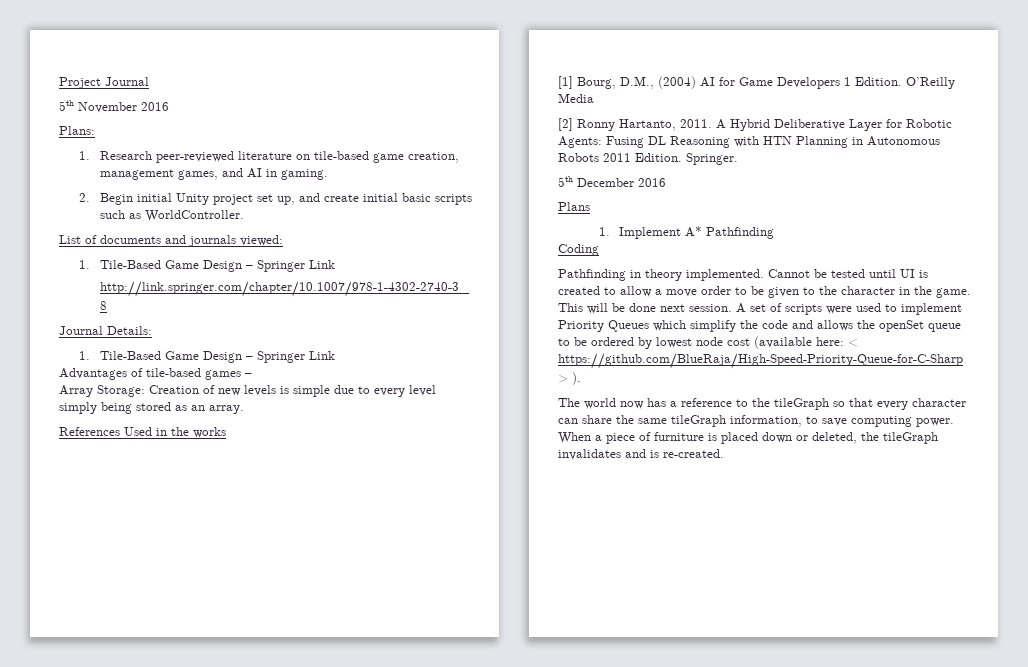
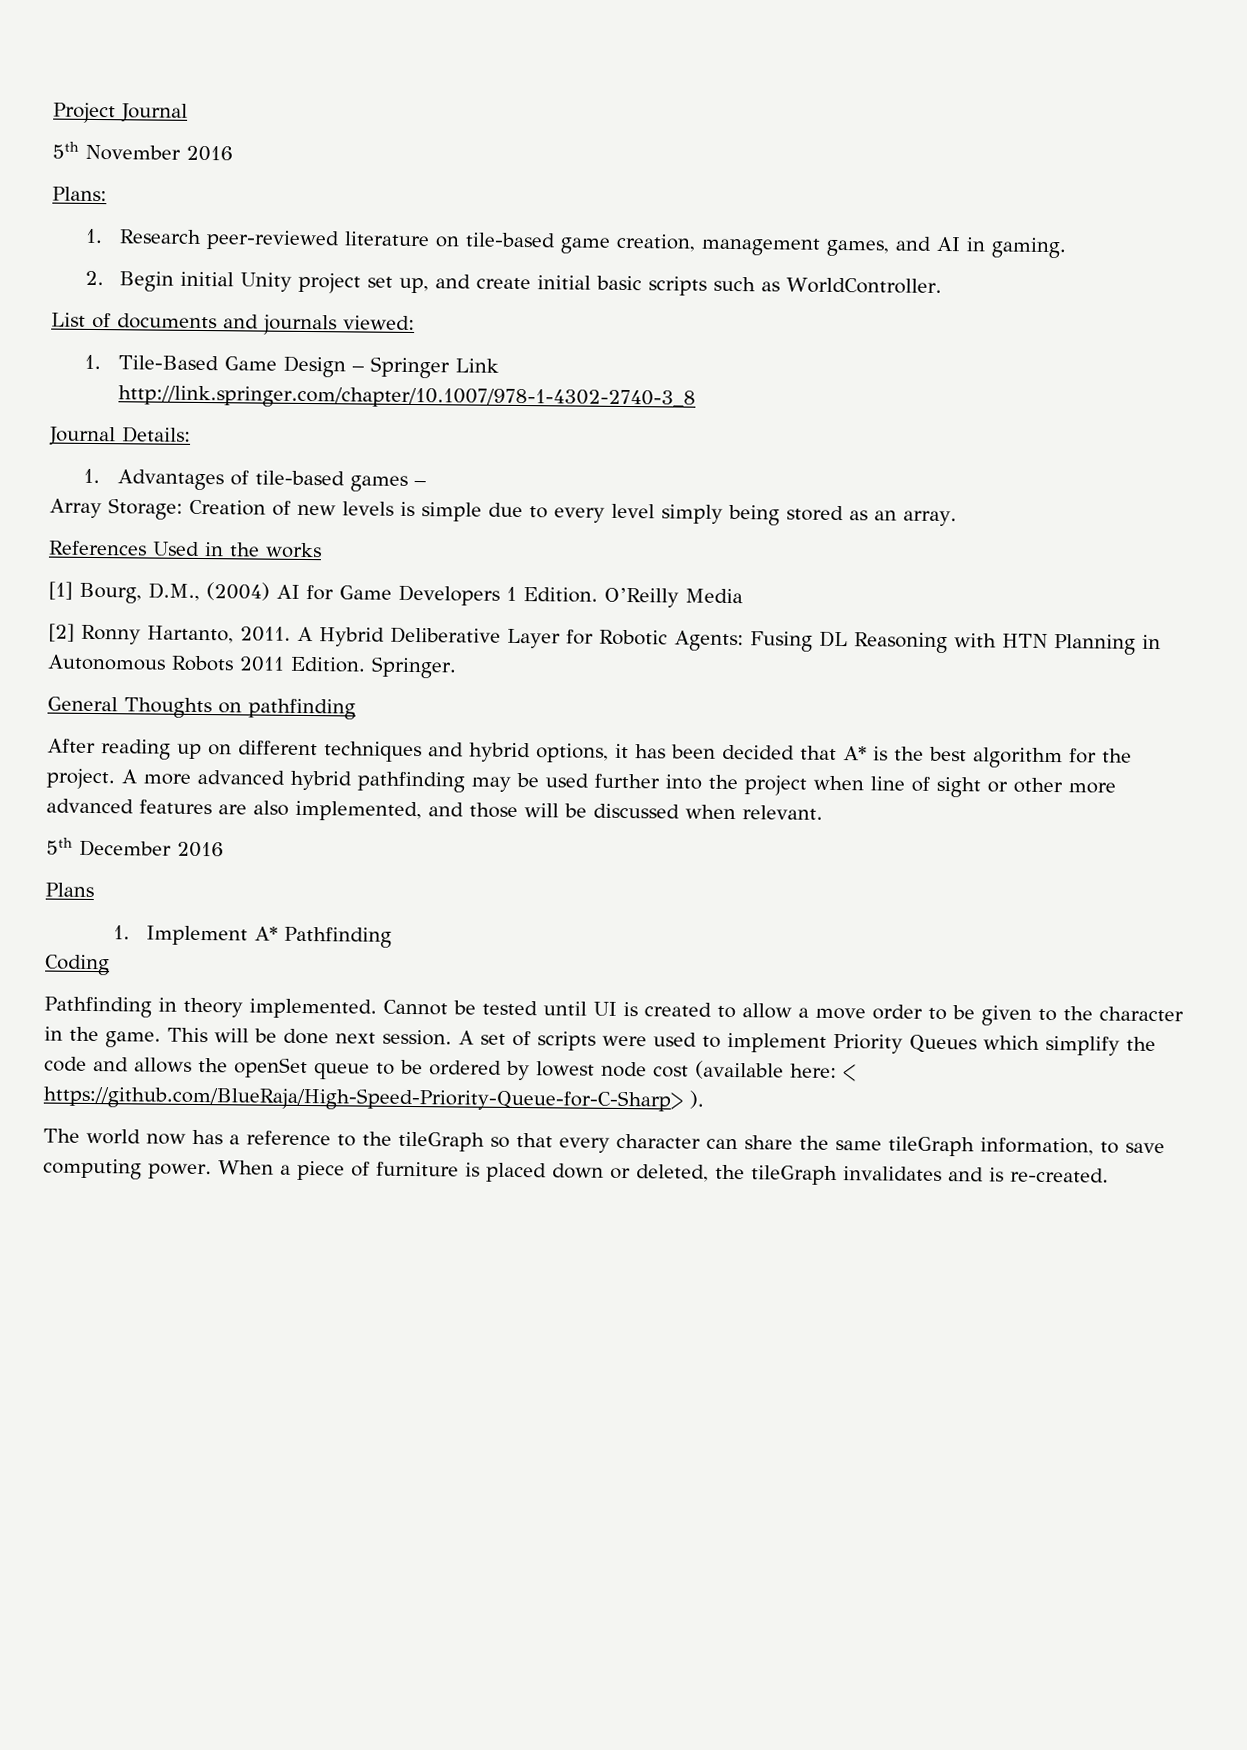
[99,351,335,363] Tile-Based Game Design – Springer Link // -> (100, 476) none
(738, 159) none -> [47,696,356,720] [47,738,1132,769] [46,768,1116,798] [46,798,823,822] // General Thoughts on pathfinding // After reading up on different techniques and hybrid options, it has been decided that A* is the best algorithm for the project. A more advanced hybrid pathfinding may be used further into the project when line of sight or other more advanced features are also implemented, and those will be discussed when relevant.

